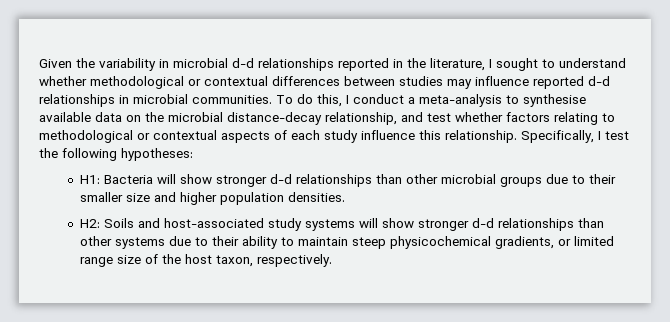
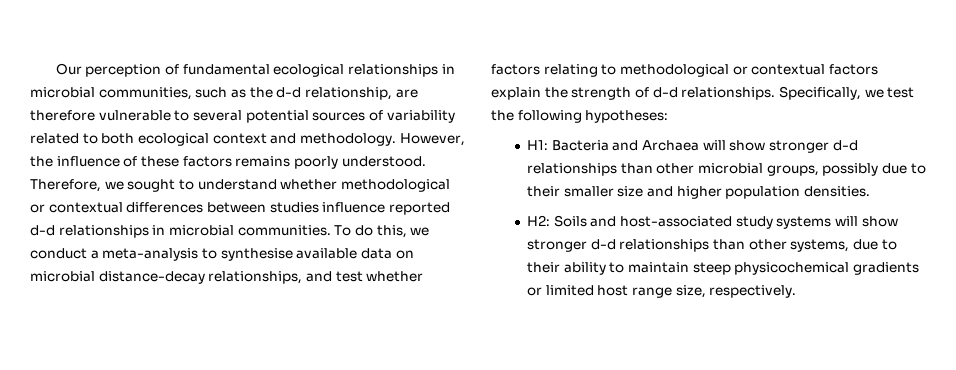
[39,58,492,71] Given the variability in microbial d-d relationships reported in the literature, I -> [55,63,455,77] [30,87,418,100] [30,110,455,123] [30,133,465,146] [30,156,426,169] [30,179,124,192] Our perception of fundamental ecological relationships in microbial communities, such as the d-d relationship, are therefore vulnerable to several potential sources of variability related to both ecological context and methodology. However, the influence of these factors remains poorly understood. Therefore, we
[447,79,472,89] may -> (319, 207) none
[346,95,349,104] I -> [410,227,430,236] we
[145,112,164,122] the -> (414, 254) none
[325,112,397,125] relationship, -> [208,271,303,284] relationships,
[221,130,601,143] aspects of each study influence this relationship. Specifically, I -> [828,64,878,75] [491,86,884,100] factors explain the strength of d-d relationships. Specifically, we
(153, 179) none -> [612,140,699,151] and Archaea
[499,177,542,187] groups -> [766,163,879,176] groups, possibly
[114,237,165,249] systems -> [790,239,850,252] systems,
[494,236,554,249] gradients, -> [852,262,919,275] gradients
[79,254,253,267] range size of the host taxon, -> [597,285,706,298] host range size,

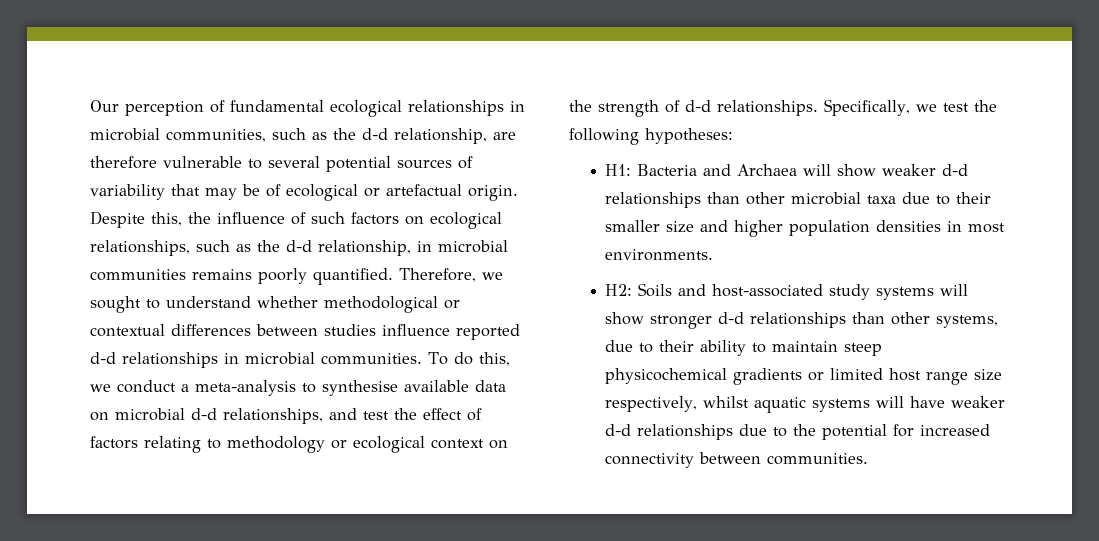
[30,133,465,146] [30,156,232,167] related to both ecological context and methodology. However, the influence of these factors -> [171,184,518,201] [90,211,502,229] [90,240,508,256] [90,269,186,281] that may be of ecological or artefactual origin. Despite this, the influence of such factors on ecological relationships, such as the d-d relationship, in microbial communities
[341,156,426,167] understood. -> [313,268,393,285] quantified.
[98,271,205,284] distance-decay -> [191,408,217,420] d-d
[366,271,424,282] [491,64,878,77] [491,87,541,100] whether factors relating to methodological or contextual factors explain -> [394,408,482,421] [90,436,508,453] the effect of factors relating to methodology or ecological context on
[768,140,829,153] stronger -> [882,164,937,176] weaker
[766,163,879,176] groups, possibly -> [867,195,897,204] taxa
[803,186,870,197] densities. -> [876,220,1006,233] [605,249,714,261] densities in most environments.
[675,285,797,298] size, respectively. -> [974,369,1003,381] [605,396,1006,413] [605,424,991,440] [605,452,869,468] size respectively, whilst aquatic systems will have weaker d-d relationships due to the potential for increased connectivity between communities.

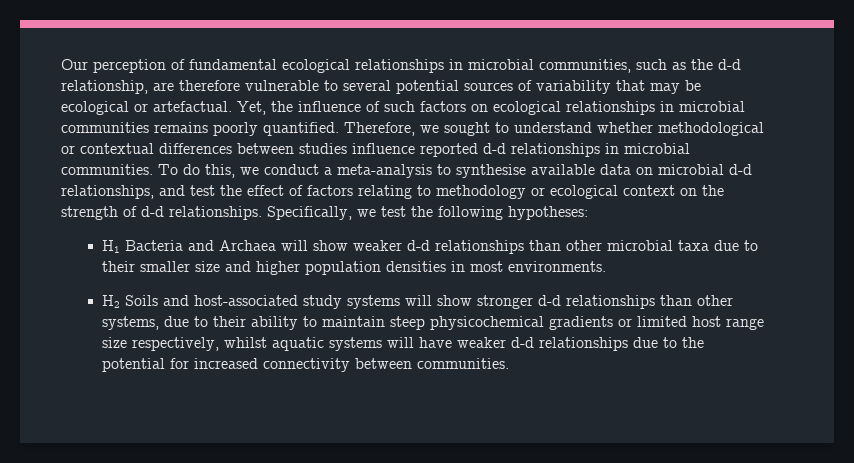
[266,184,281,197] of -> (701, 85) none
[386,184,518,201] [90,211,182,228] artefactual origin. Despite this, -> [153,101,266,115] artefactual. Yet,
[90,240,411,256] relationships, such as the d-d relationship, -> [566,101,655,115] relationships
[605,164,632,176] H1: -> [102,240,121,253] H1
[605,284,633,296] H2: -> [102,295,121,308] H2

